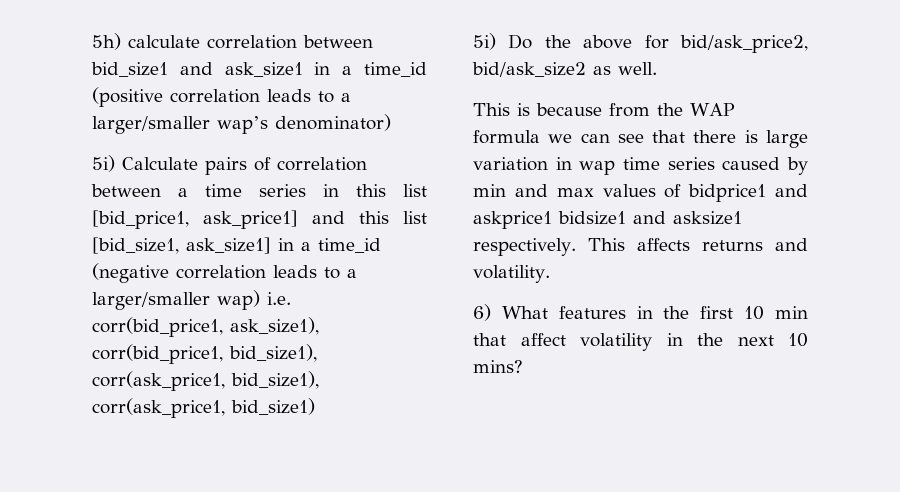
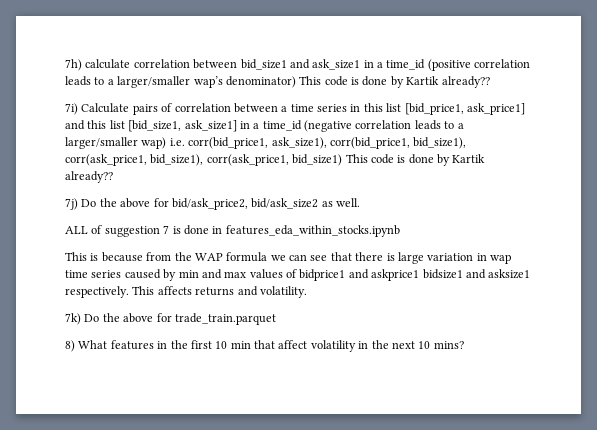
[92,33,121,50] 5h) -> [65,59,82,71] 7h)
[92,155,115,172] // 5i) -> [299,76,490,88] [65,103,78,115] This code is done by Kartik already?? // 7i)
[473,33,496,50] // 5i) -> [345,154,486,166] [65,171,113,183] [65,198,78,210] This code is done by Kartik already?? // 7j)
(657, 68) none -> [65,225,400,237] // ALL of suggestion 7 is done in features_eda_within_stocks.ipynb
[473,304,491,321] 6) -> [65,313,276,325] [65,340,75,352] 7k) Do the above for trade_train.parquet // 8)

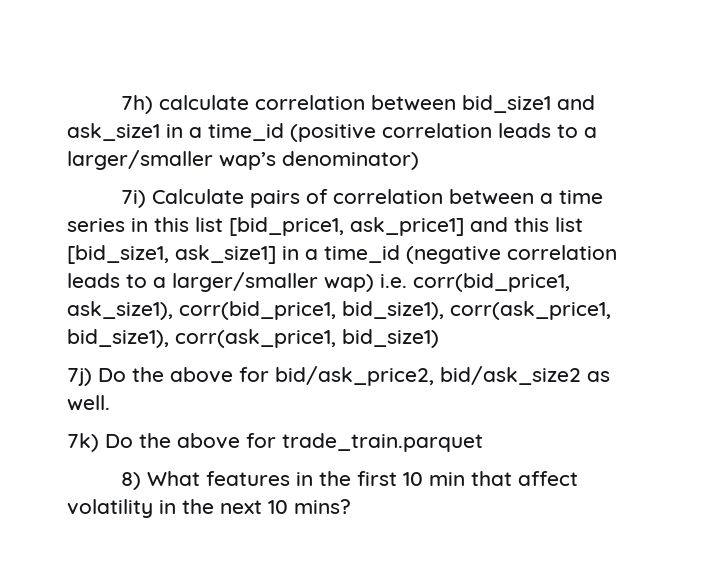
[299,76,490,88] This code is done by Kartik already?? -> (419, 160) none
[345,154,486,166] [65,171,113,183] This code is done by Kartik already?? -> (439, 338) none
[65,225,400,237] [65,252,511,264] [65,269,531,281] [65,286,307,298] // ALL of suggestion 7 is done in features_eda_within_stocks.ipynb // This is because from the WAP formula we can see that there is large variation in wap time series caused by min and max values of bidprice1 and askprice1 bidsize1 and asksize1 respectively. This affects returns and volatility. -> (110, 403) none

